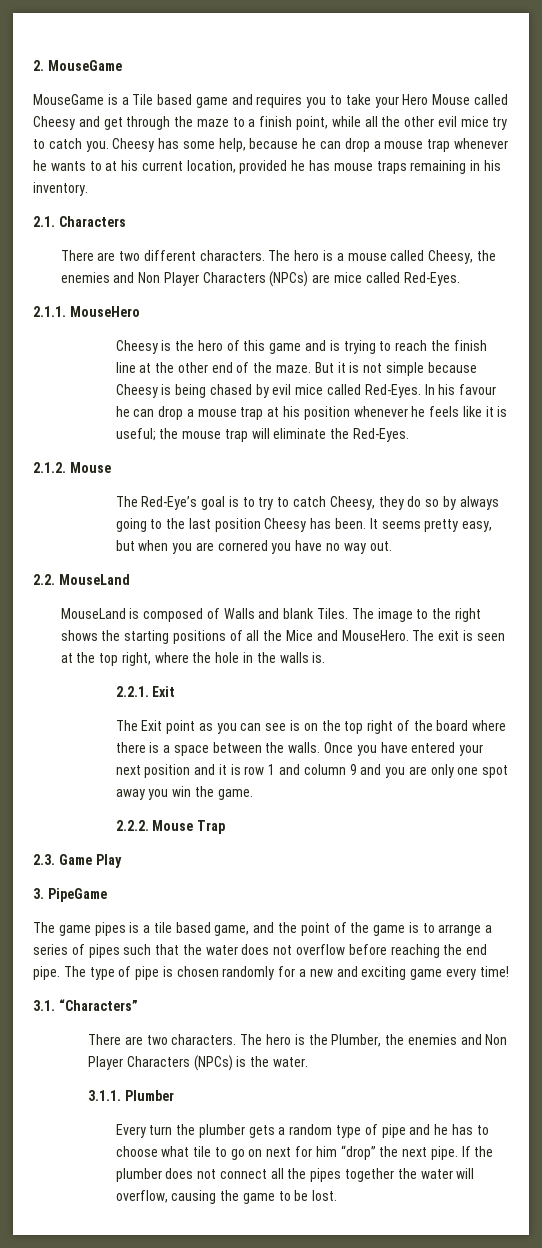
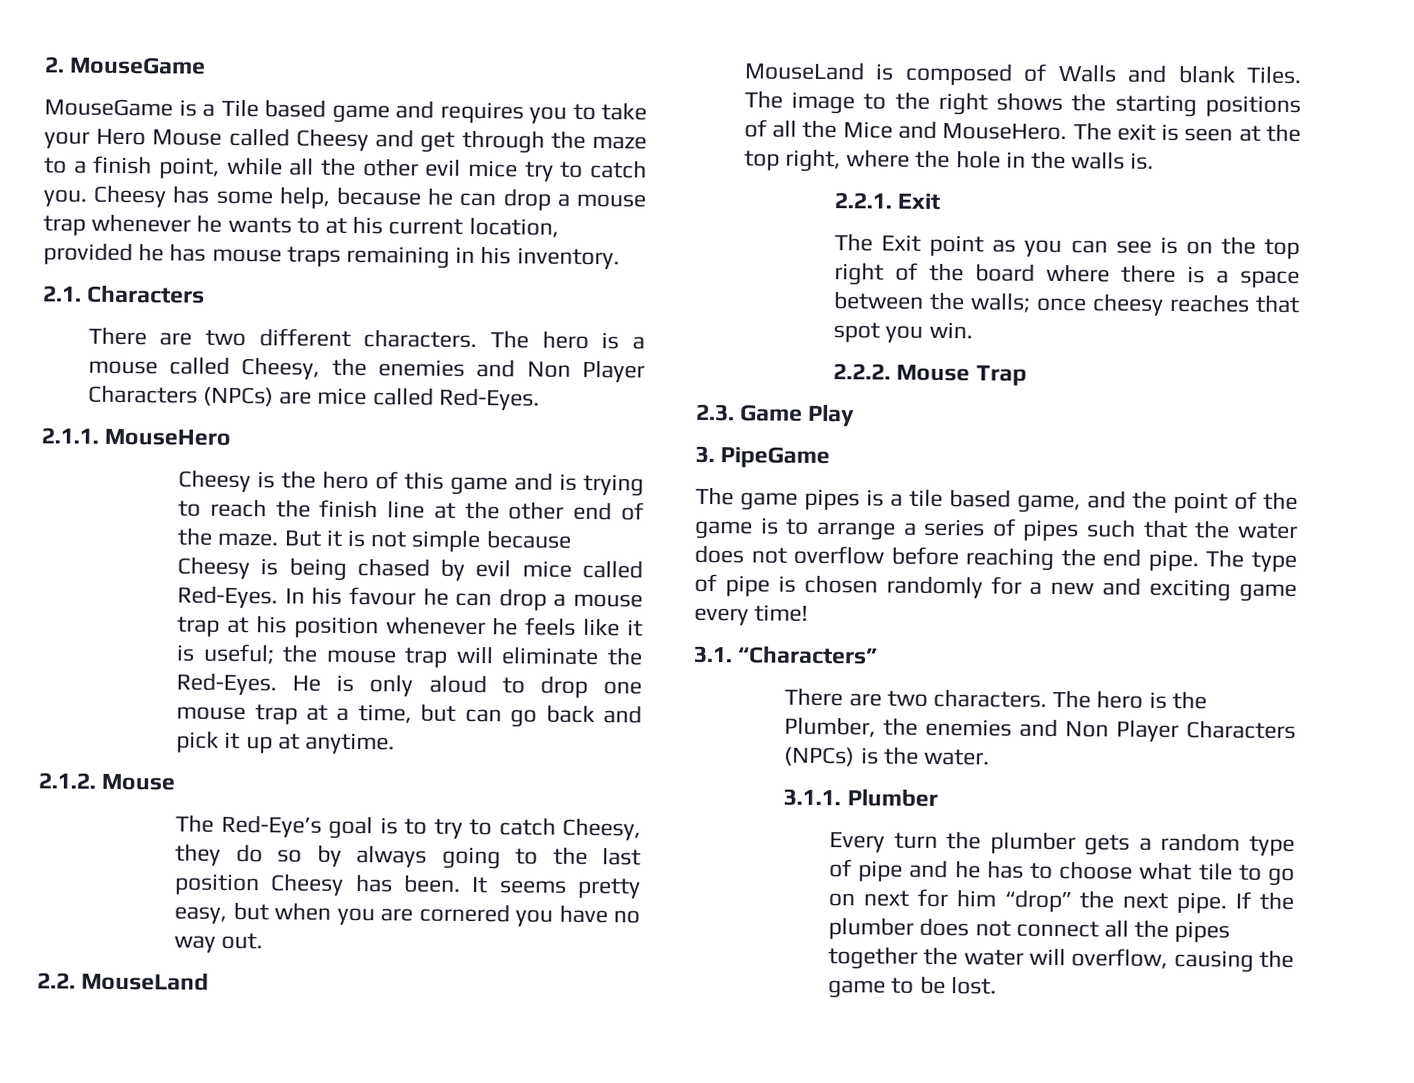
(410, 435) none -> [292,674,642,698] [176,703,643,728] [176,730,395,755] He is only aloud to drop one mouse trap at a time, but can go back and pick it up at anytime.
[288,742,484,756] [115,764,509,778] [115,786,253,800] walls. Once you have entered your next position and it is row 1 and column 9 and you are only one spot away you win the game. -> [970,292,1300,316] [833,321,973,343] walls; once cheesy reaches that spot you win.

